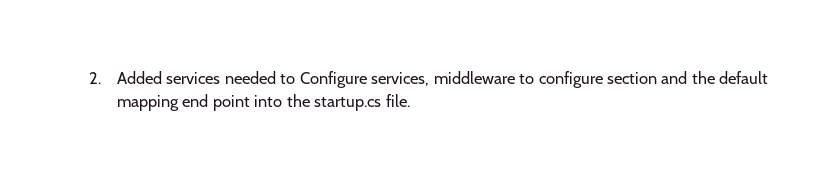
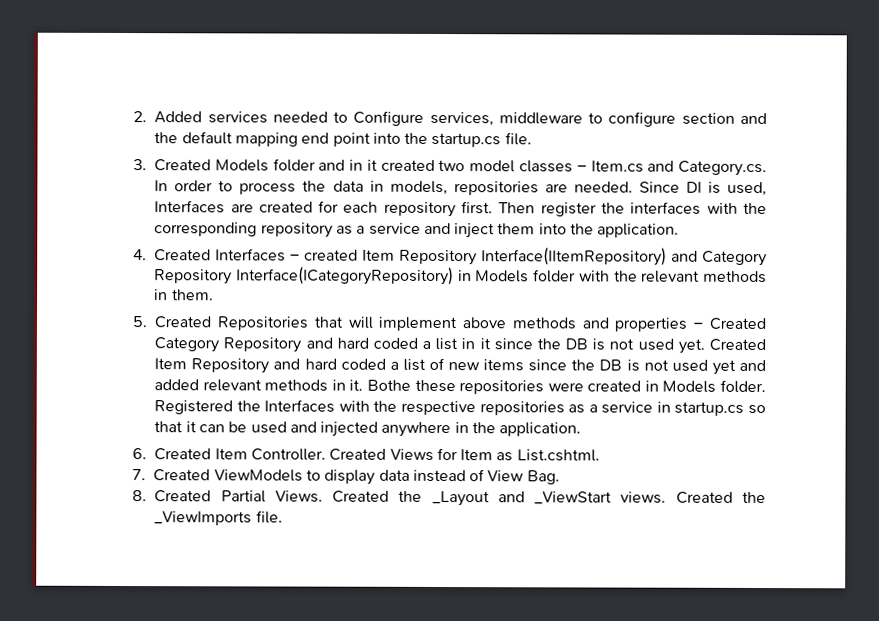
(410, 100) none -> [133,158,767,177] [154,180,767,197] [154,200,767,218] [154,222,680,239] [133,247,768,267] [154,266,767,286] [154,289,214,301] [132,316,766,332] [154,337,767,354] [154,357,767,375] [154,379,766,395] [154,399,766,416] [154,421,582,438] [132,447,600,462] [132,469,560,485] [132,490,766,507] [154,510,283,526] // 3. Created Models folder and in it created two model classes – Item.cs and Category.cs. In order to process the data in models, repositories are needed. Since DI is used, Interfaces are created for each repository first. Then register the interfaces with the corresponding repository as a service and inject them into the application. // 4. Created Interfaces – created Item Repository Interface(IItemRepository) and Category Repository Interface(ICategoryRepository) in Models folder with the relevant methods in them. // 5. Created Repositories that will implement above methods and properties – Created Category Repository and hard coded a list in it since the DB is not used yet. Created Item Repository and hard coded a list of new items since the DB is not used yet and added relevant methods in it. Bothe these repositories were created in Models folder. Registered the Interfaces with the respective repositories as a service in startup.cs so that it can be used and injected anywhere in the application. // 6. Created Item Controller. Created Views for Item as List.cshtml. // 7. Created ViewModels to display data instead of View Bag. // 8. Created Partial Views. Created the _Layout and _ViewStart views. Created the _ViewImports file.

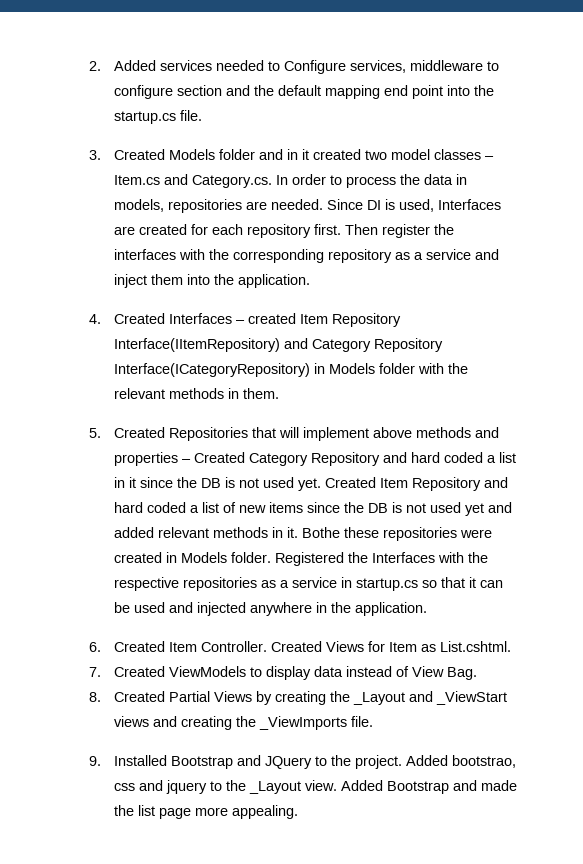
[274,490,390,503] Views. Created -> [213,691,326,705] Views by creating
[620,491,733,504] views. Created -> [113,716,232,730] views and creating
(283, 517) none -> [89,755,516,769] [113,780,517,794] [113,805,298,819] // 9. Installed Bootstrap and JQuery to the project. Added bootstrao, css and jquery to the _Layout view. Added Bootstrap and made the list page more appealing.

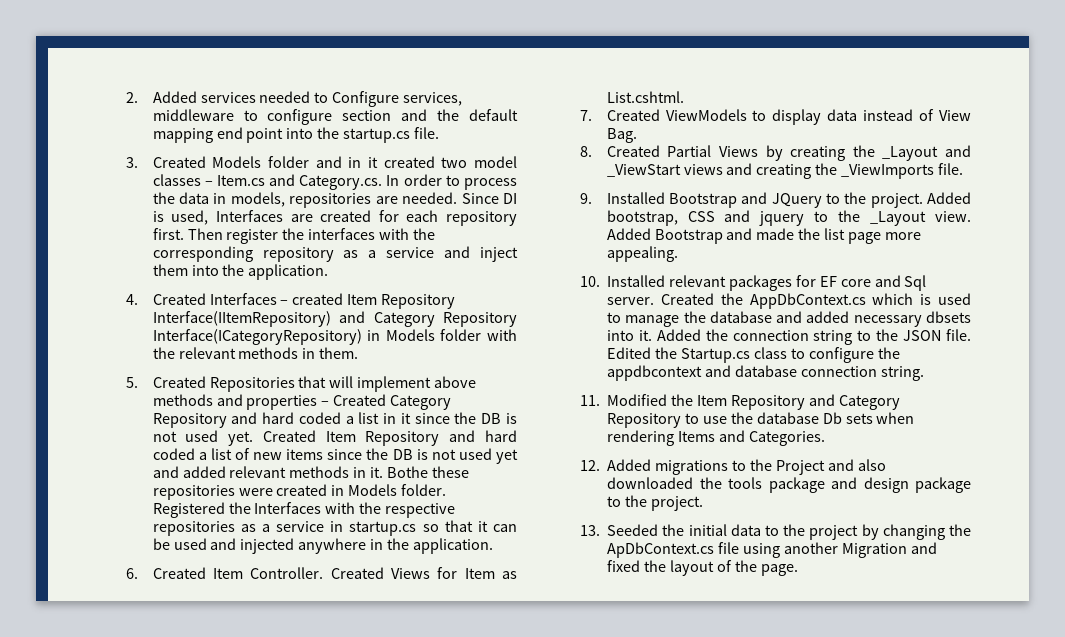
[451,755,516,768] [113,783,135,791] bootstrao, css -> [606,210,715,226] bootstrap, CSS
(298, 812) none -> [579,275,927,291] [607,293,971,309] [607,311,971,327] [607,329,971,345] [607,347,900,363] [607,365,924,381] [579,394,900,410] [607,412,915,428] [607,430,825,446] [579,459,886,475] [607,477,971,493] [607,495,703,511] [579,524,971,540] [607,542,937,558] [607,560,798,576] // 10. Installed relevant packages for EF core and Sql server. Created the AppDbContext.cs which is used to manage the database and added necessary dbsets into it. Added the connection string to the JSON file. Edited the Startup.cs class to configure the appdbcontext and database connection string. // 11. Modified the Item Repository and Category Repository to use the database Db sets when rendering Items and Categories. // 12. Added migrations to the Project and also downloaded the tools package and design package to the project. // 13. Seeded the initial data to the project by changing the ApDbContext.cs file using another Migration and fixed the layout of the page.

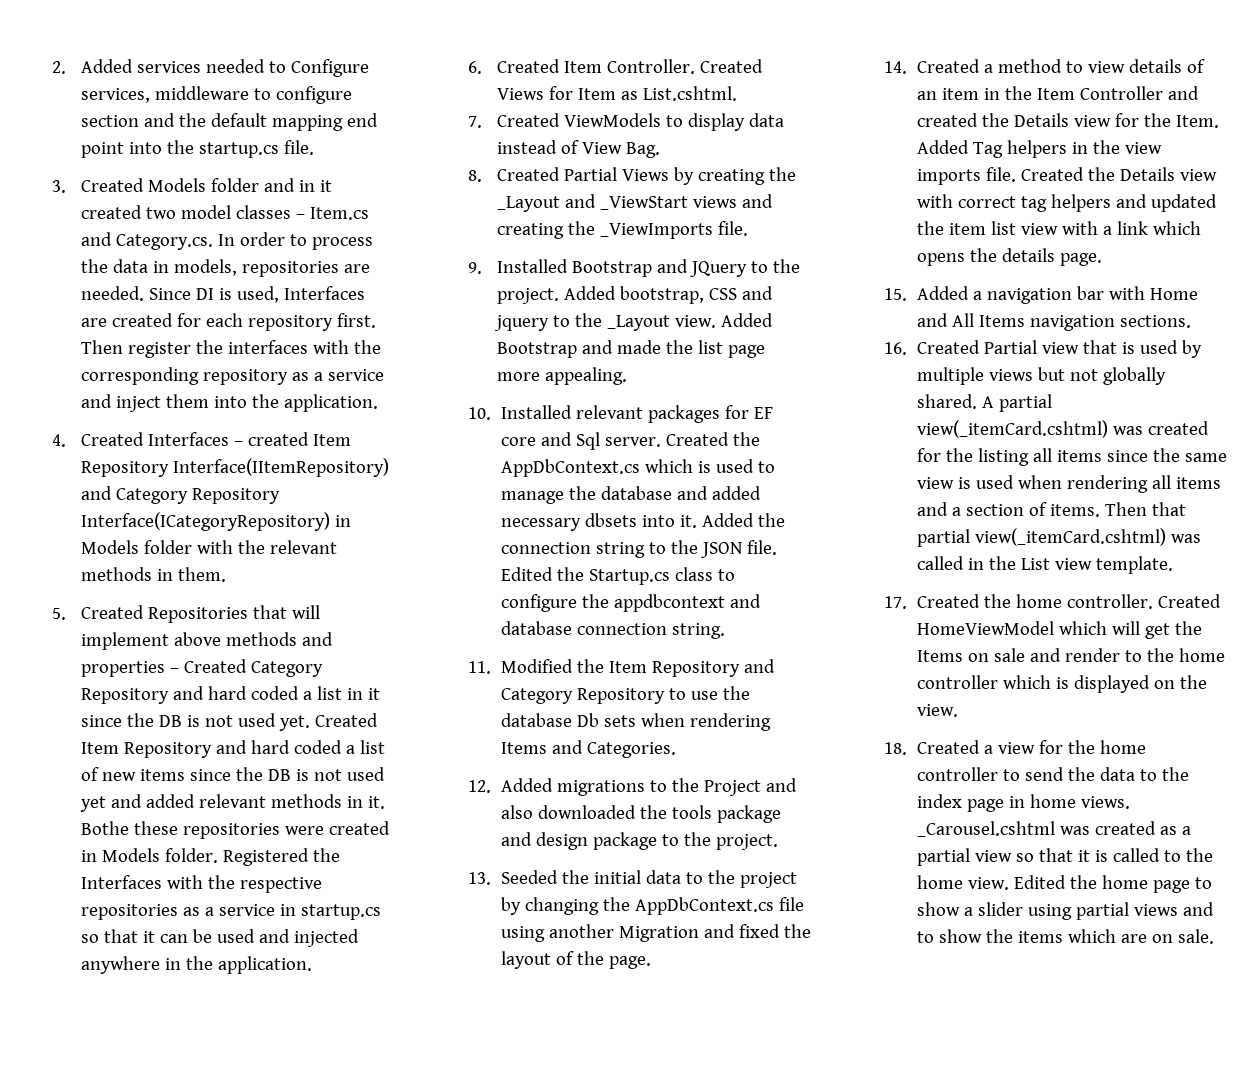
[607,542,715,558] ApDbContext.cs -> [634,897,774,915] AppDbContext.cs
(798, 570) none -> [884,59,1205,74] [916,86,1199,100] [916,113,1219,128] [916,140,1162,158] [916,167,1217,185] [916,194,1217,212] [916,221,1201,235] [916,248,1102,266] [884,286,1198,304] [916,313,1191,331] [884,340,1202,358] [916,367,1166,385] [916,394,1052,412] [916,420,1209,438] [916,448,1227,466] [916,475,1221,493] [916,502,1186,517] [916,528,1201,547] [916,556,1173,574] [884,594,1221,609] [916,621,1202,639] [916,648,1225,662] [916,675,1207,693] [916,704,958,717] [884,740,1146,755] [916,767,1189,781] [916,794,1130,812] [916,821,1191,837] [916,848,1213,866] [916,875,1212,893] [916,902,1214,920] [916,929,1214,944] // 14. Created a method to view details of an item in the Item Controller and created the Details view for the Item. Added Tag helpers in the view imports file. Created the Details view with correct tag helpers and updated the item list view with a link which opens the details page. // 15. Added a navigation bar with Home and All Items navigation sections. // 16. Created Partial view that is used by multiple views but not globally shared. A partial view(_itemCard.cshtml) was created for the listing all items since the same view is used when rendering all items and a section of items. Then that partial view(_itemCard.cshtml) was called in the List view template. // 17. Created the home controller. Created HomeViewModel which will get the Items on sale and render to the home controller which is displayed on the view. // 18. Created a view for the home controller to send the data to the index page in home views. _Carousel.cshtml was created as a partial view so that it is called to the home view. Edited the home page to show a slider using partial views and to show the items which are on sale.

